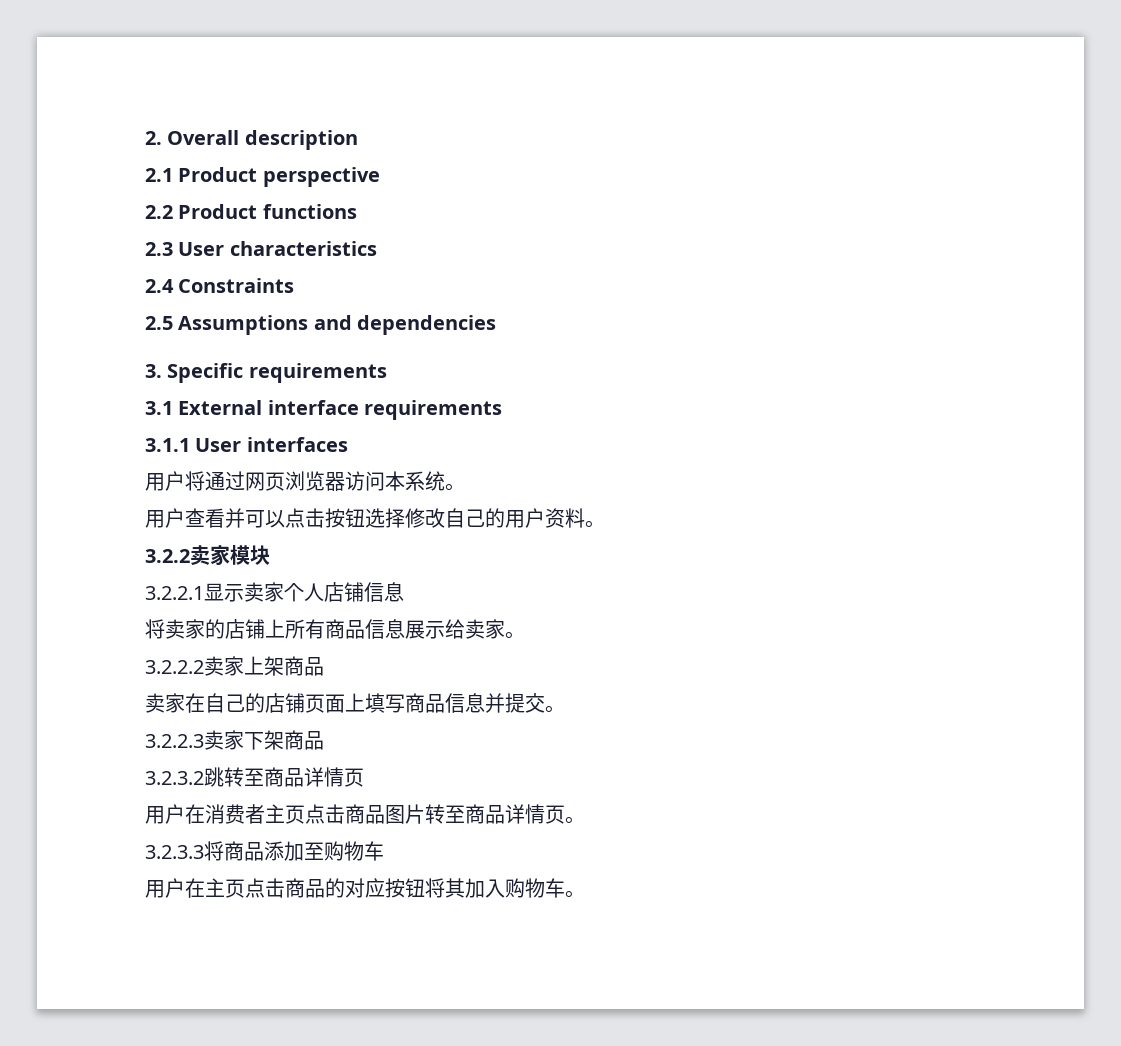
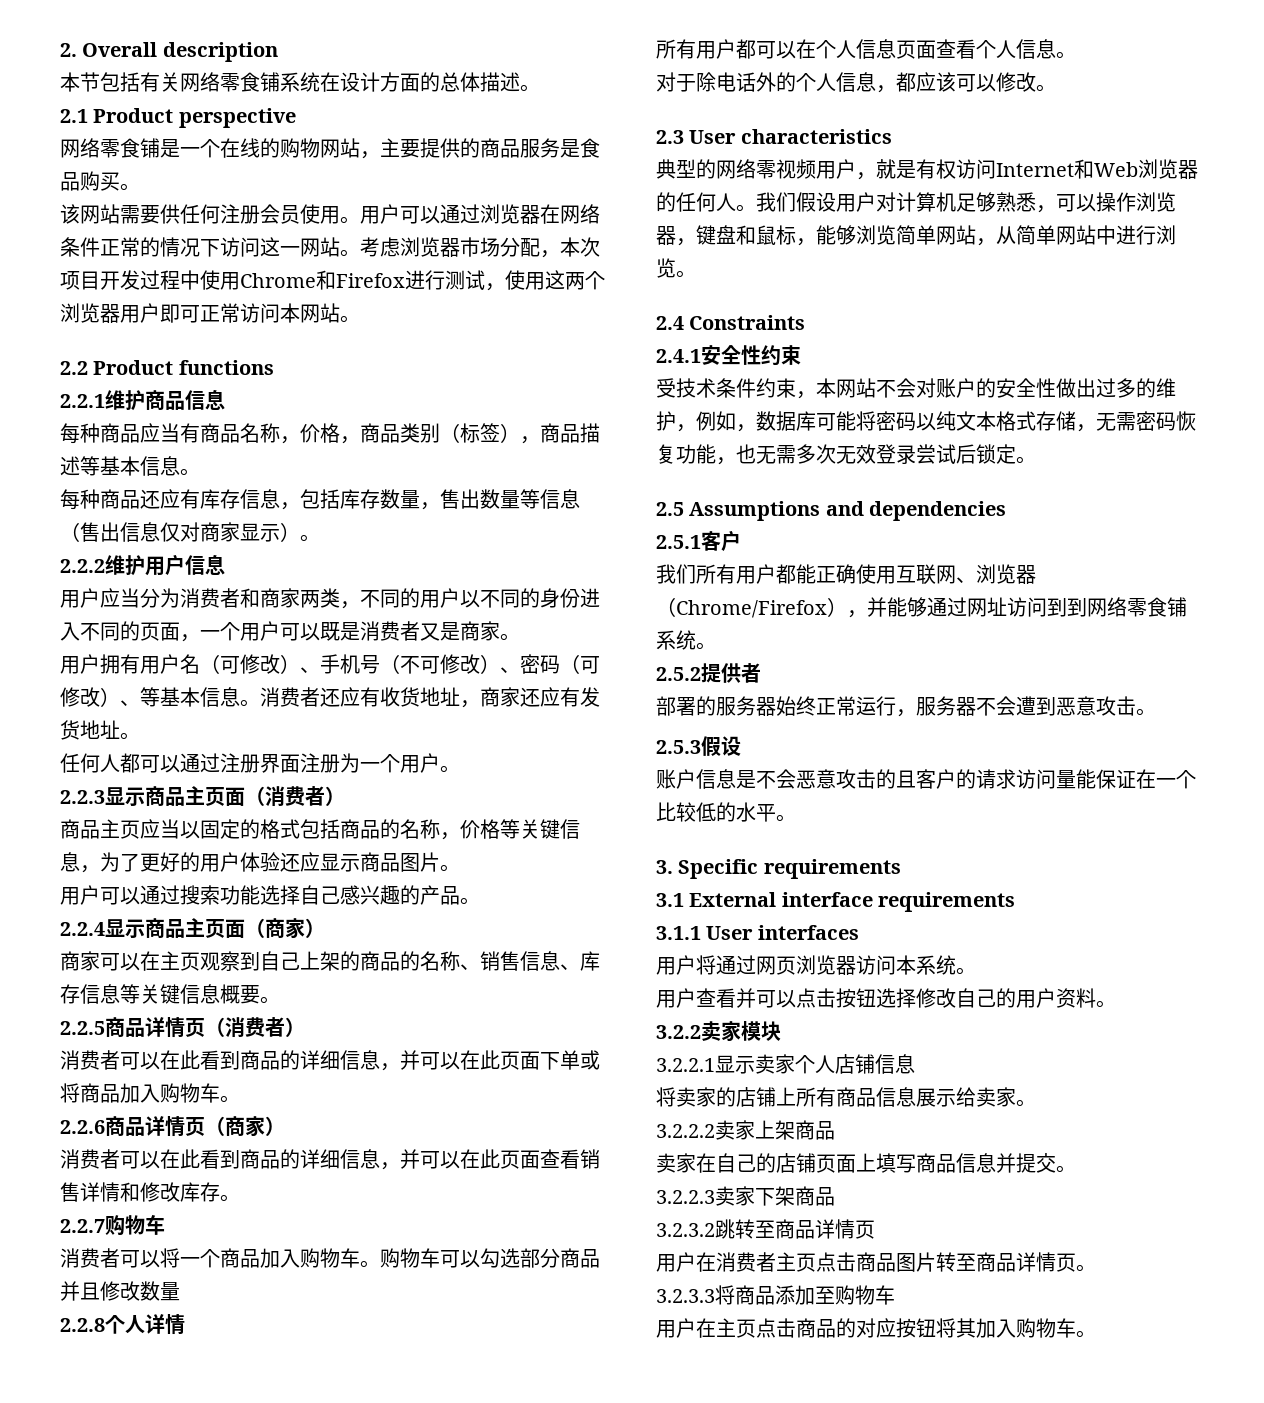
[145,167,380,187] [145,204,357,219] [145,241,377,256] [145,278,295,293] [145,315,497,335] 2.1 Product perspective // 2.2 Product functions // 2.3 User characteristics // 2.4 Constraints // 2.5 Assumptions and dependencies -> [60,72,540,92] [60,108,296,128] [60,138,600,159] [60,171,140,191] [60,204,600,224] [60,237,600,258] [60,270,605,291] [60,303,360,323] [60,360,274,375] [60,389,225,411] [60,423,600,444] [60,456,200,476] [60,489,580,510] [60,522,320,542] [60,554,225,576] [60,588,600,609] [60,621,520,642] [60,654,600,674] [60,687,600,708] [60,720,140,740] [60,753,460,773] [60,786,345,807] [60,819,580,840] [60,852,460,873] [60,885,480,905] [60,918,325,938] [60,951,600,972] [60,984,280,1004] [60,1017,305,1038] [60,1050,600,1071] [60,1083,240,1103] [60,1116,285,1137] [60,1149,600,1170] [60,1182,240,1202] [60,1214,165,1236] [60,1248,600,1268] [60,1281,180,1301] [60,1314,185,1335] [656,39,1076,59] [656,72,1056,93] [656,129,892,144] [656,159,1198,180] [656,192,1176,213] [656,225,1176,246] [656,258,696,278] [656,315,806,330] [656,345,801,366] [656,378,1176,399] [656,411,1196,432] [656,444,1036,465] [656,501,1007,521] [656,530,741,552] [656,564,1036,585] [656,597,1187,618] [656,630,716,650] [656,663,761,683] [656,696,1156,717] [656,736,741,756] [656,769,1196,789] [656,802,796,822] 本节包括有关网络零食铺系统在设计方面的总体描述。 // 2.1 Product perspective // 网络零食铺是一个在线的购物网站，主要提供的商品服务是食品购买。 // 该网站需要供任何注册会员使用。用户可以通过浏览器在网络条件正常的情况下访问这一网站。考虑浏览器市场分配，本次项目开发过程中使用Chrome和Firefox进行测试，使用这两个浏览器用户即可正常访问本网站。 // 2.2 Product functions // 2.2.1维护商品信息 // 每种商品应当有商品名称，价格，商品类别（标签），商品描述等基本信息。 // 每种商品还应有库存信息，包括库存数量，售出数量等信息（售出信息仅对商家显示）。 // 2.2.2维护用户信息 // 用户应当分为消费者和商家两类，不同的用户以不同的身份进入不同的页面，一个用户可以既是消费者又是商家。 // 用户拥有用户名（可修改）、手机号（不可修改）、密码（可修改）、等基本信息。消费者还应有收货地址，商家还应有发货地址。 // 任何人都可以通过注册界面注册为一个用户。 // 2.2.3显示商品主页面（消费者） // 商品主页应当以固定的格式包括商品的名称，价格等关键信息，为了更好的用户体验还应显示商品图片。 // 用户可以通过搜索功能选择自己感兴趣的产品。 // 2.2.4显示商品主页面（商家） // 商家可以在主页观察到自己上架的商品的名称、销售信息、库存信息等关键信息概要。 // 2.2.5商品详情页（消费者） // 消费者可以在此看到商品的详细信息，并可以在此页面下单或将商品加入购物车。 // 2.2.6商品详情页（商家） // 消费者可以在此看到商品的详细信息，并可以在此页面查看销售详情和修改库存。 // 2.2.7购物车 // 消费者可以将一个商品加入购物车。购物车可以勾选部分商品并且修改数量 // 2.2.8个人详情 // 所有用户都可以在个人信息页面查看个人信息。 // 对于除电话外的个人信息，都应该可以修改。 // 2.3 User characteristics // 典型的网络零视频用户，就是有权访问Internet和Web浏览器的任何人。我们假设用户对计算机足够熟悉，可以操作浏览器，键盘和鼠标，能够浏览简单网站，从简单网站中进行浏览。 // 2.4 Constraints // 2.4.1安全性约束 // 受技术条件约束，本网站不会对账户的安全性做出过多的维护，例如，数据库可能将密码以纯文本格式存储，无需密码恢复功能，也无需多次无效登录尝试后锁定。 // 2.5 Assumptions and dependencies // 2.5.1客户 // 我们所有用户都能正确使用互联网、浏览器（Chrome/Firefox），并能够通过网址访问到到网络零食铺系统。 // 2.5.2提供者 // 部署的服务器始终正常运行，服务器不会遭到恶意攻击。 // 2.5.3假设 // 账户信息是不会恶意攻击的且客户的请求访问量能保证在一个比较低的水平。

